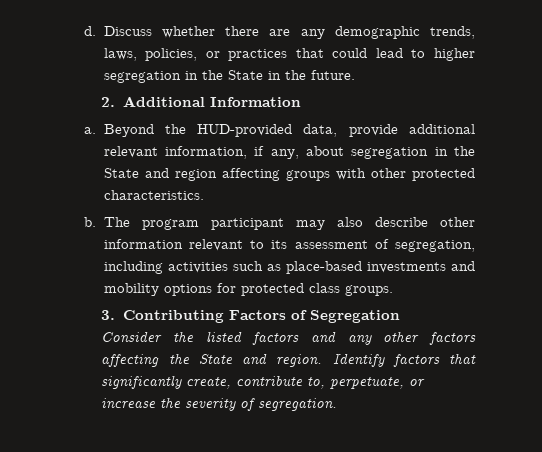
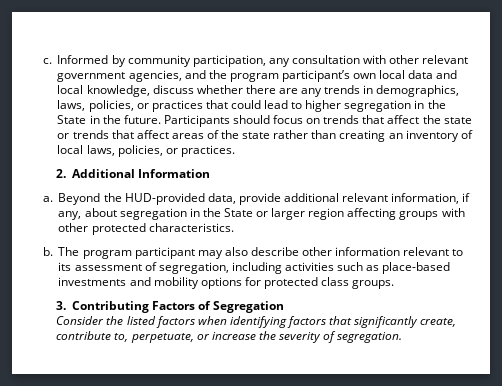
[84,26,152,36] d. Discuss -> [42,55,469,67] [57,70,458,82] [57,85,194,97] c. Informed by community participation, any consultation with other relevant government agencies, and the program participant’s own local data and local knowledge, discuss
[334,26,475,39] demographic trends, -> [324,85,460,97] trends in demographics,
(355, 75) none -> [163,115,472,127] [57,130,473,142] [57,145,235,157] Participants should focus on trends that affect the state or trends that affect areas of the state rather than creating an inventory of local laws, policies, or practices.
[144,168,169,178] and -> [256,208,306,220] or larger
[311,331,476,345] [101,353,385,367] and any other factors affecting the State and region. Identify -> [197,316,287,328] when identifying

